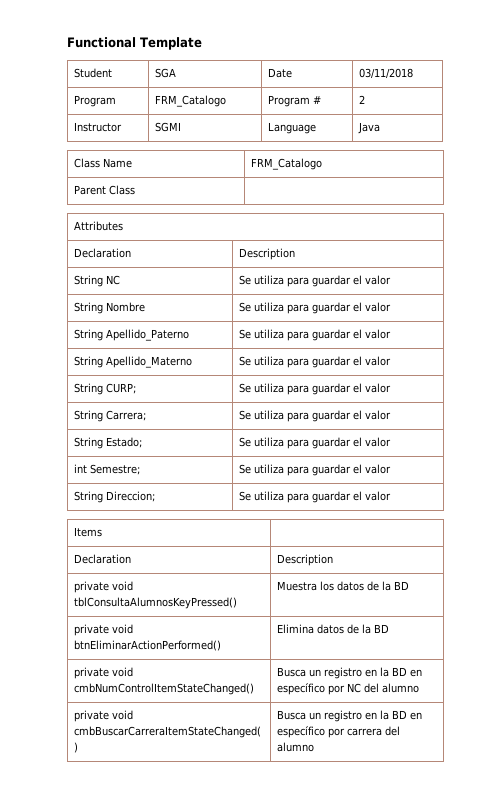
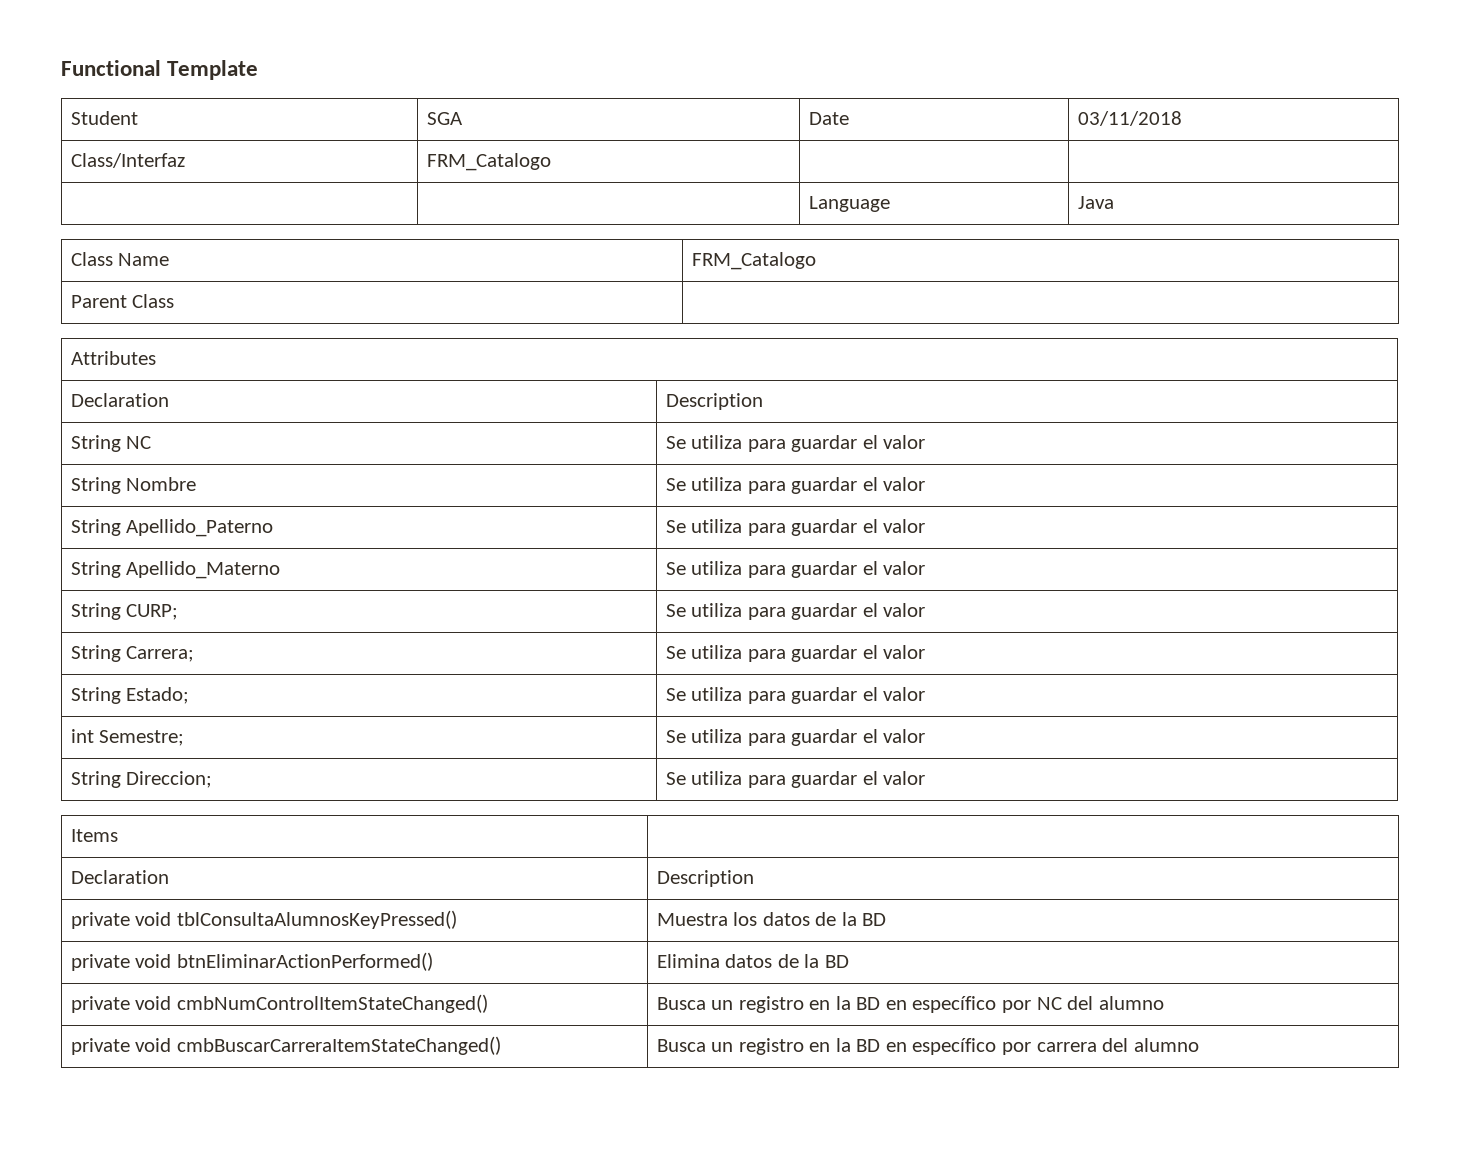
[73,95,116,107] Program -> [70,153,185,168] Class/Interfaz
[267,95,321,107] [358,95,365,104] [73,122,122,132] [154,122,181,132] Program # | 2 // Instructor | SGMI -> (551, 162) | // |

